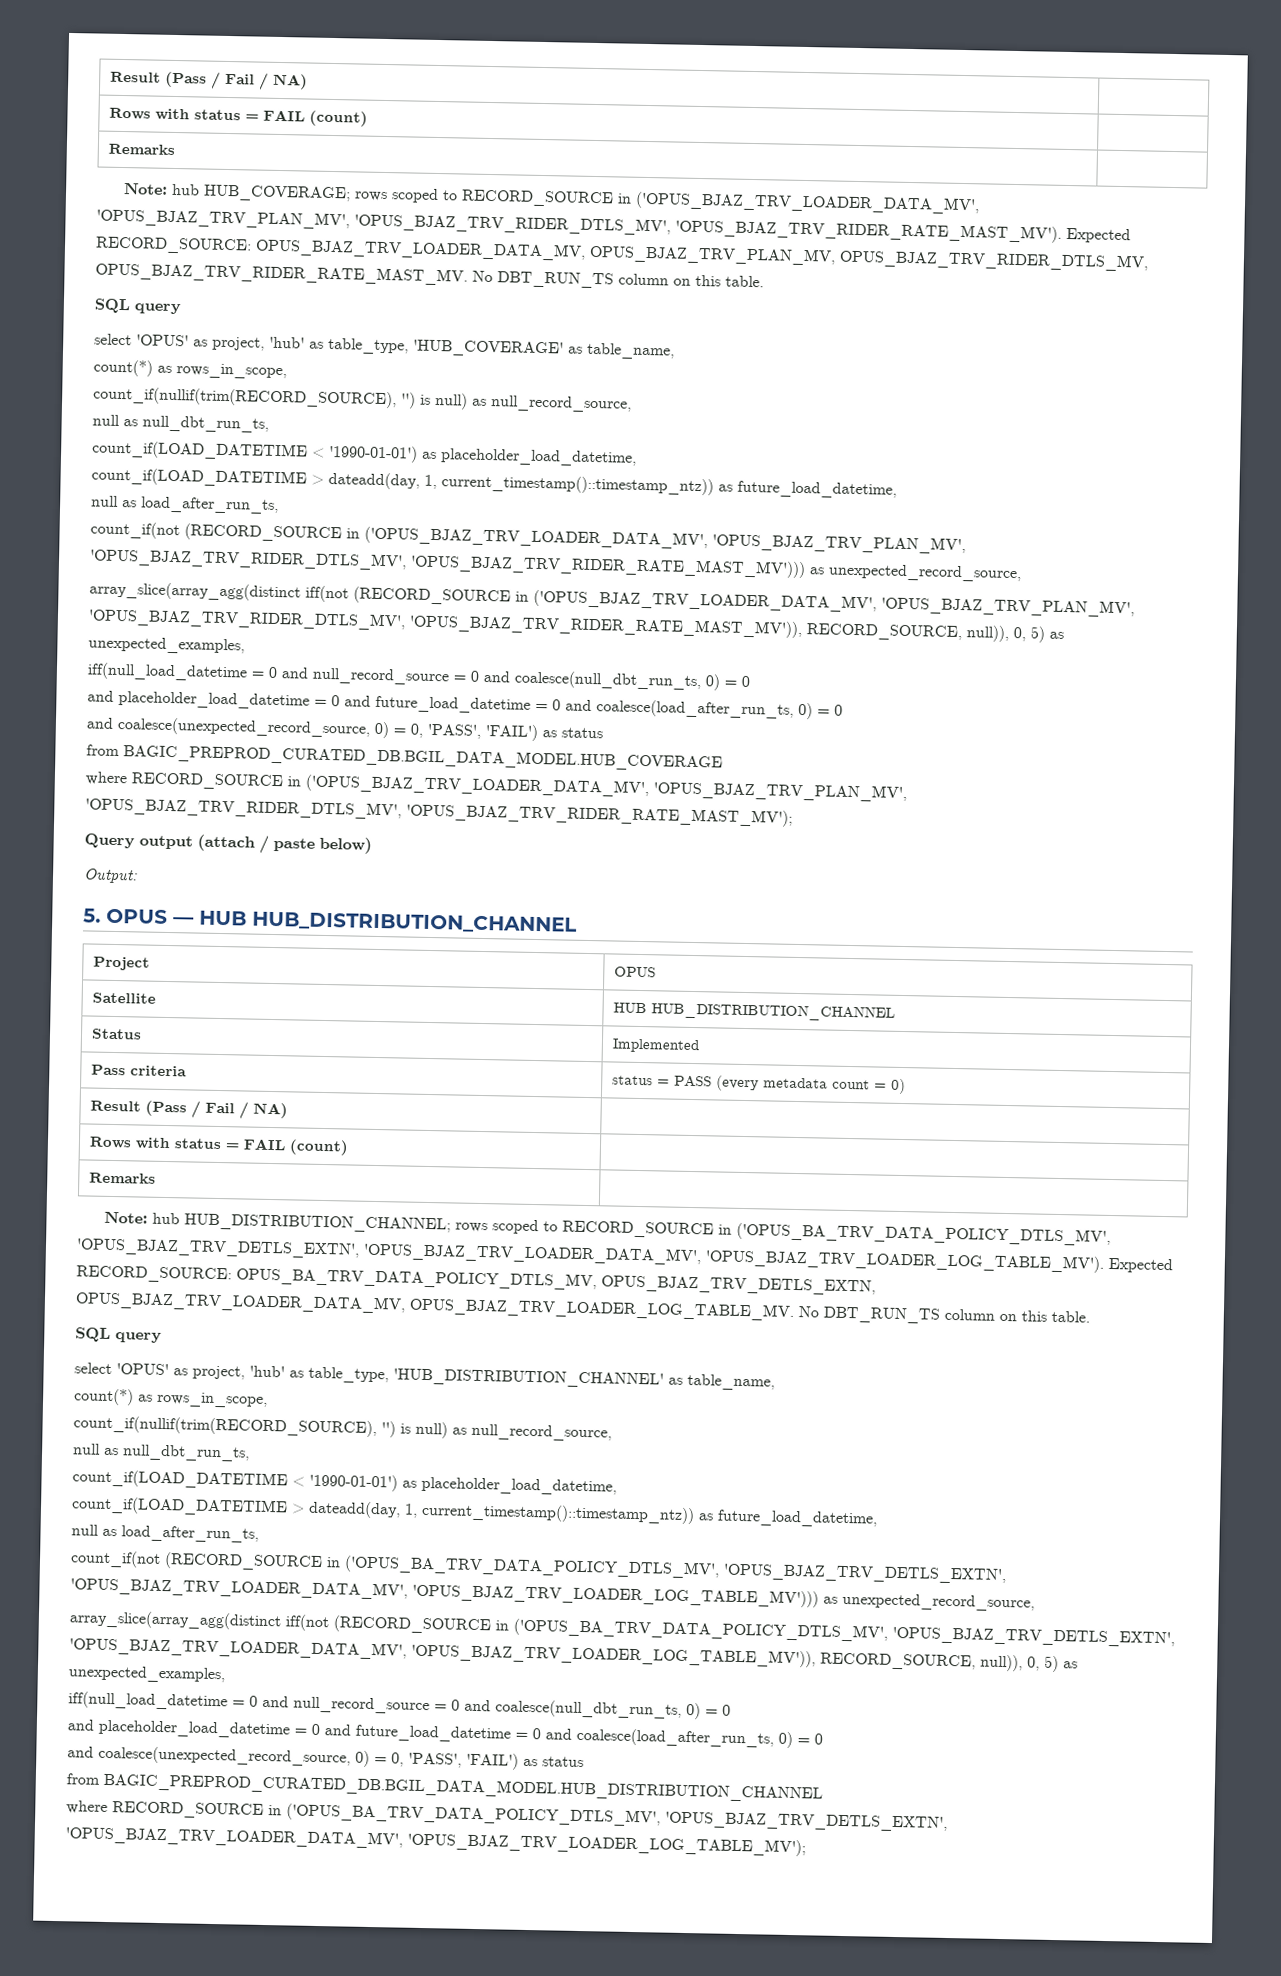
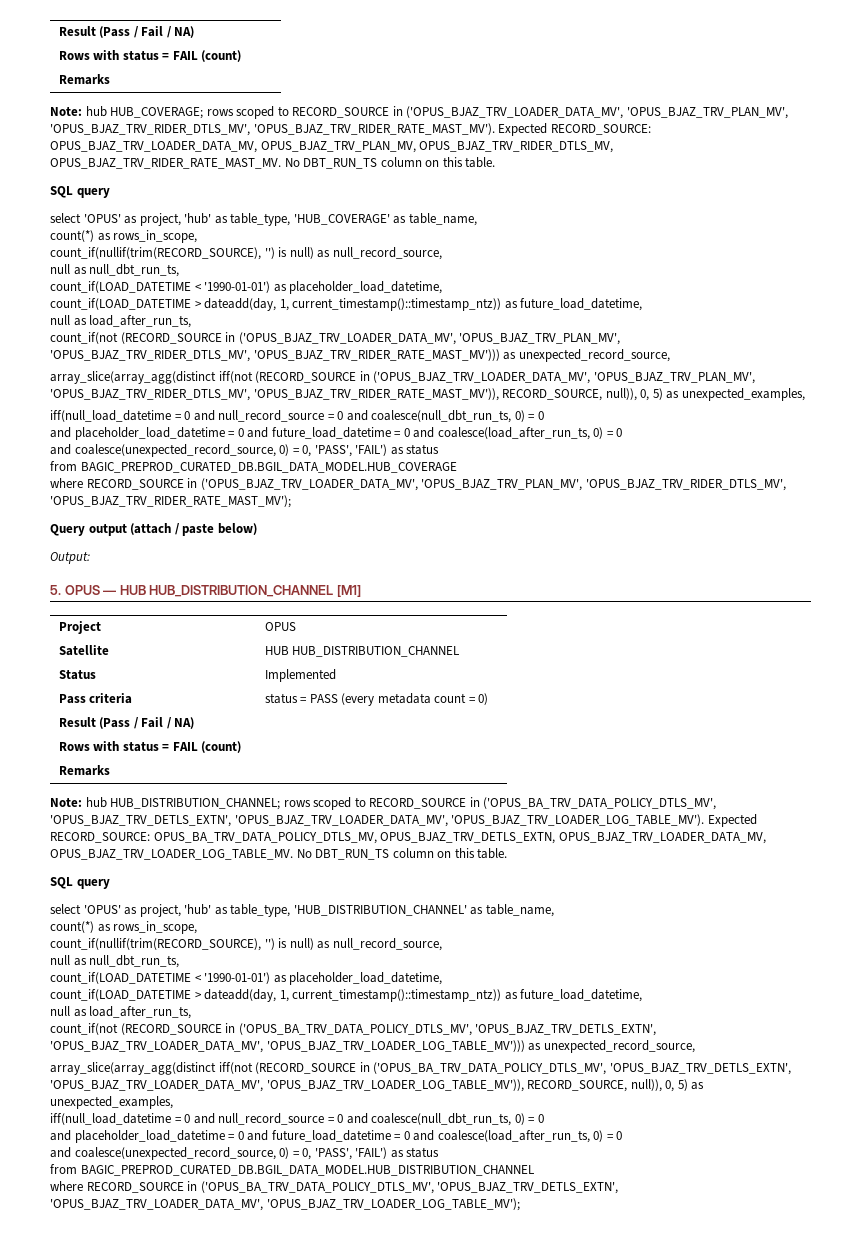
(577, 922) none -> [336,585,361,597] [M1]

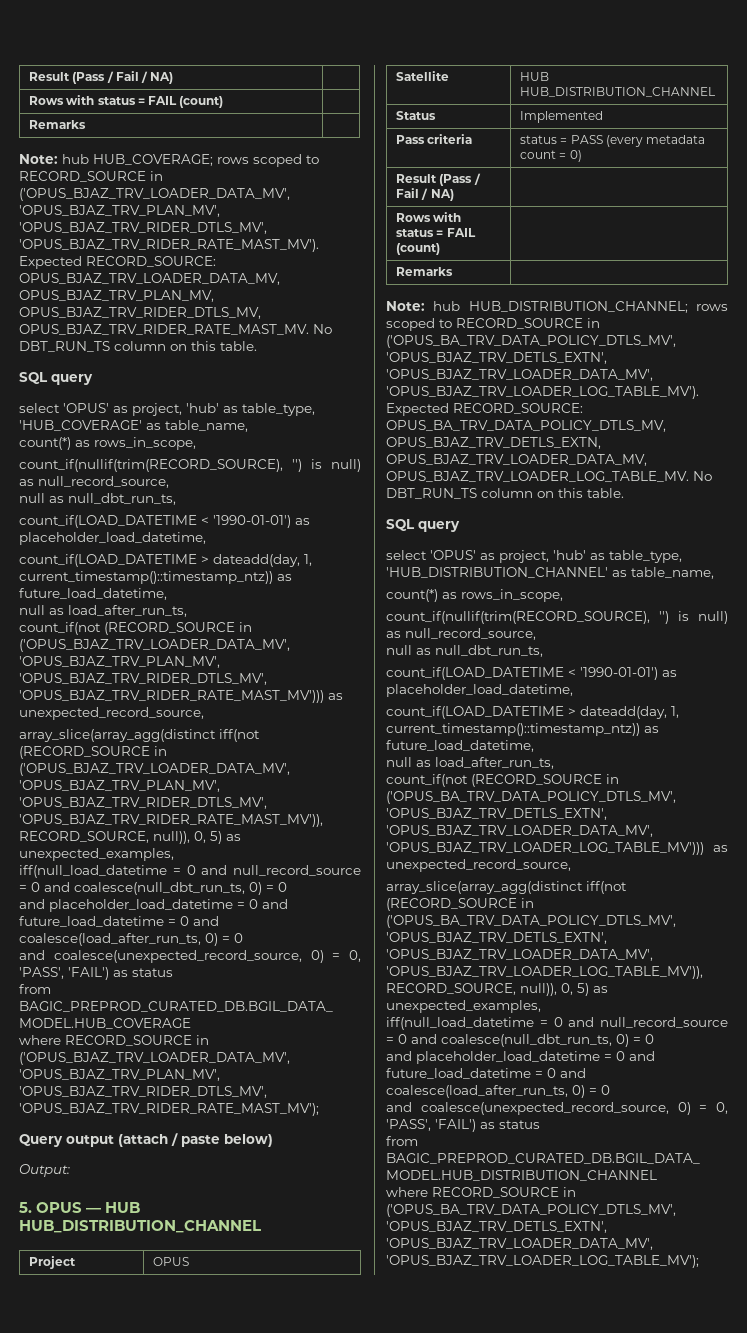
[336,585,361,597] [M1] -> (261, 1226) none

